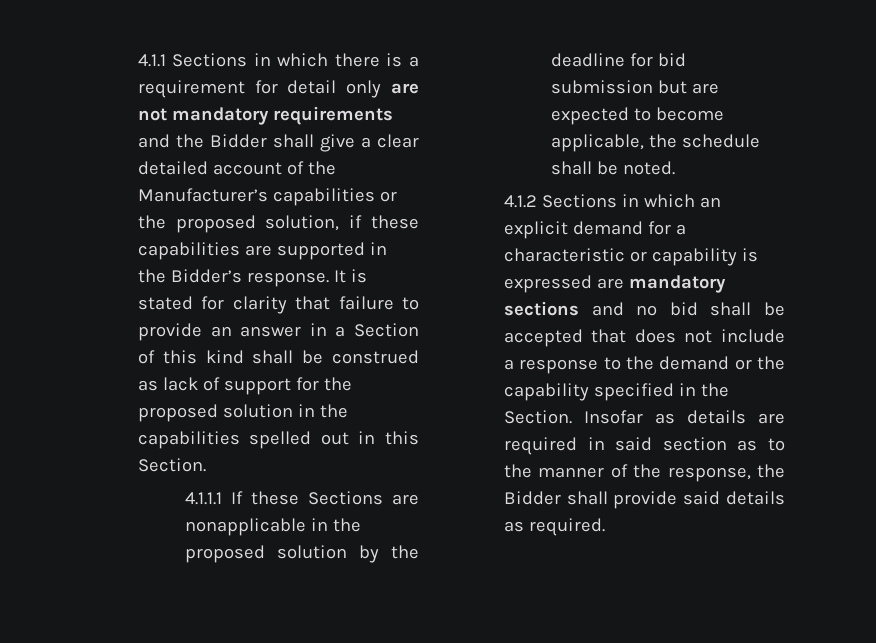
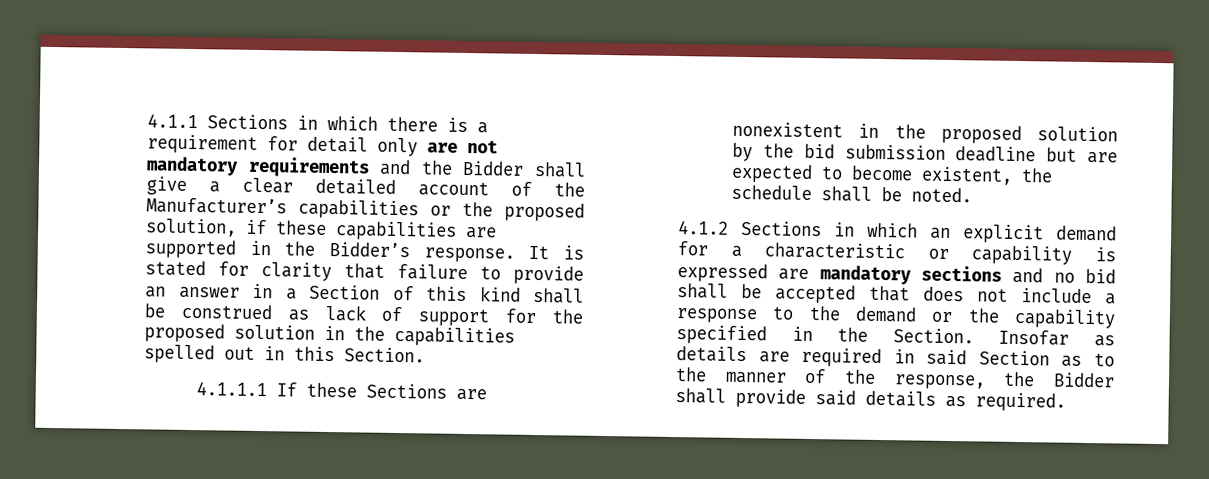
[184,518,306,536] nonapplicable -> [732,121,844,138] nonexistent
[550,53,653,67] deadline for -> (795, 150) none
(653, 87) none -> [955,146,1037,163] deadline
[550,134,644,152] applicable, -> [921,166,1014,185] existent,
[662,437,727,451] section -> [978,350,1050,366] Section

